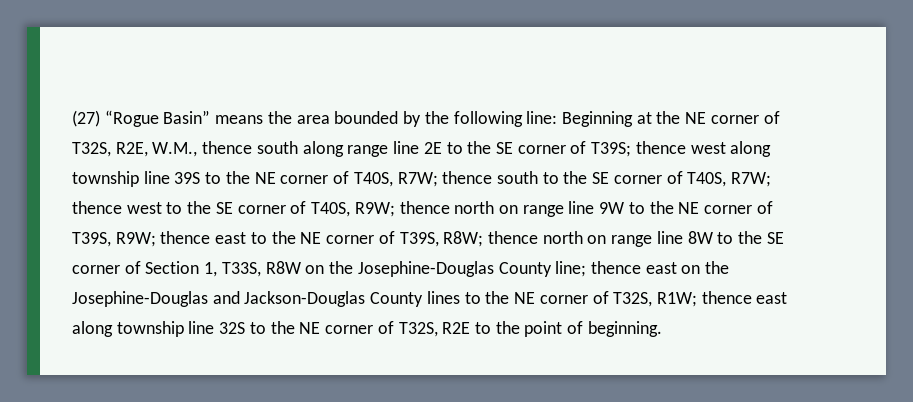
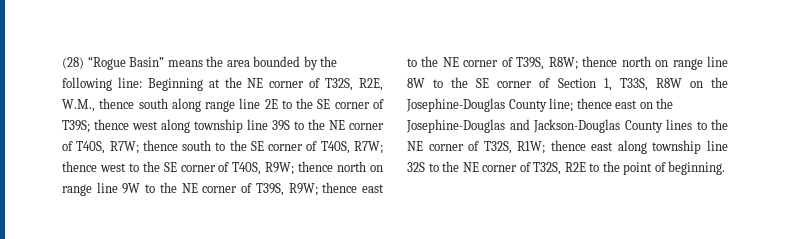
[72,110,100,127] (27) -> [62,57,84,69] (28)

